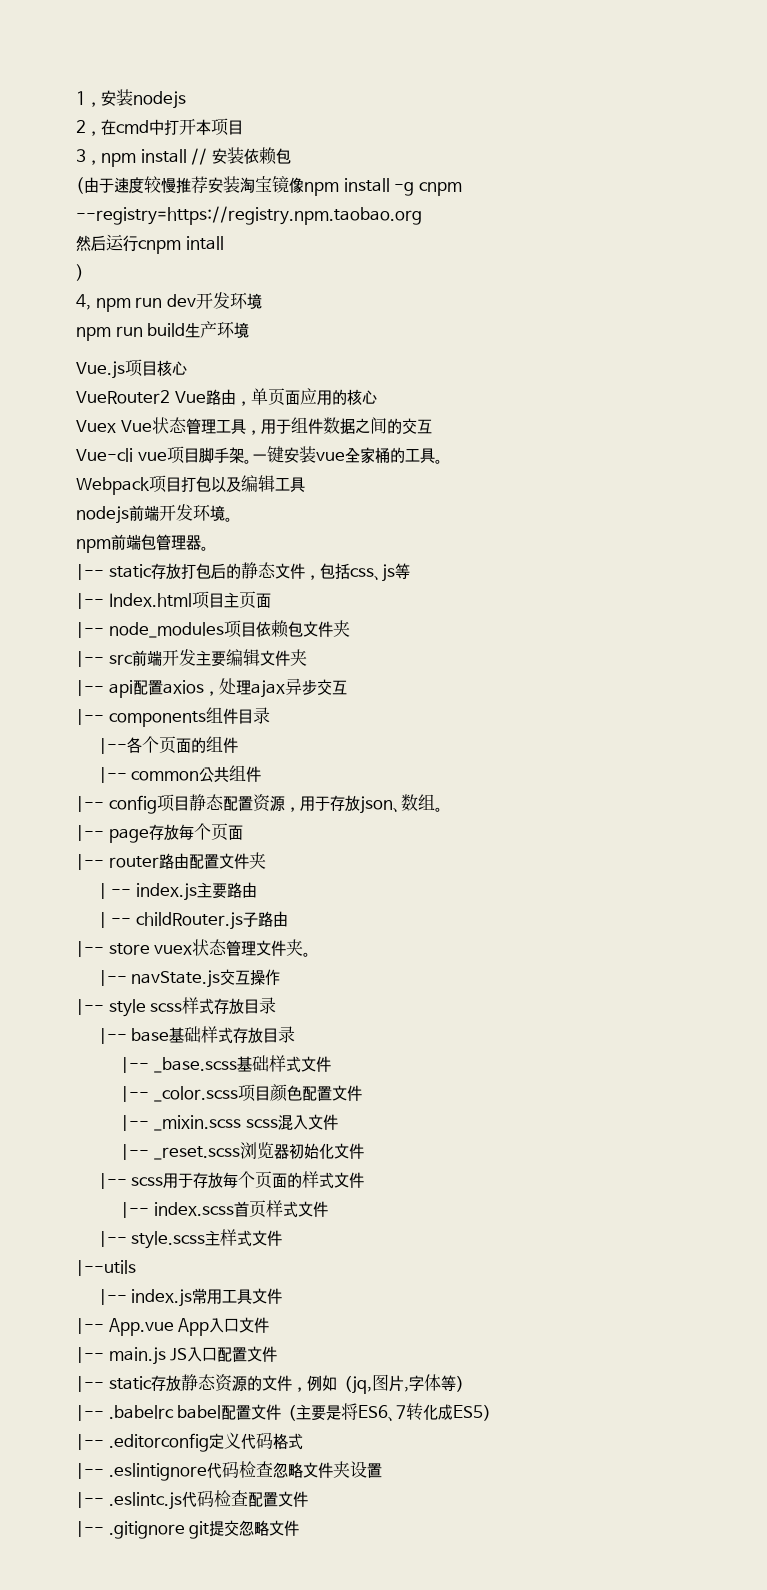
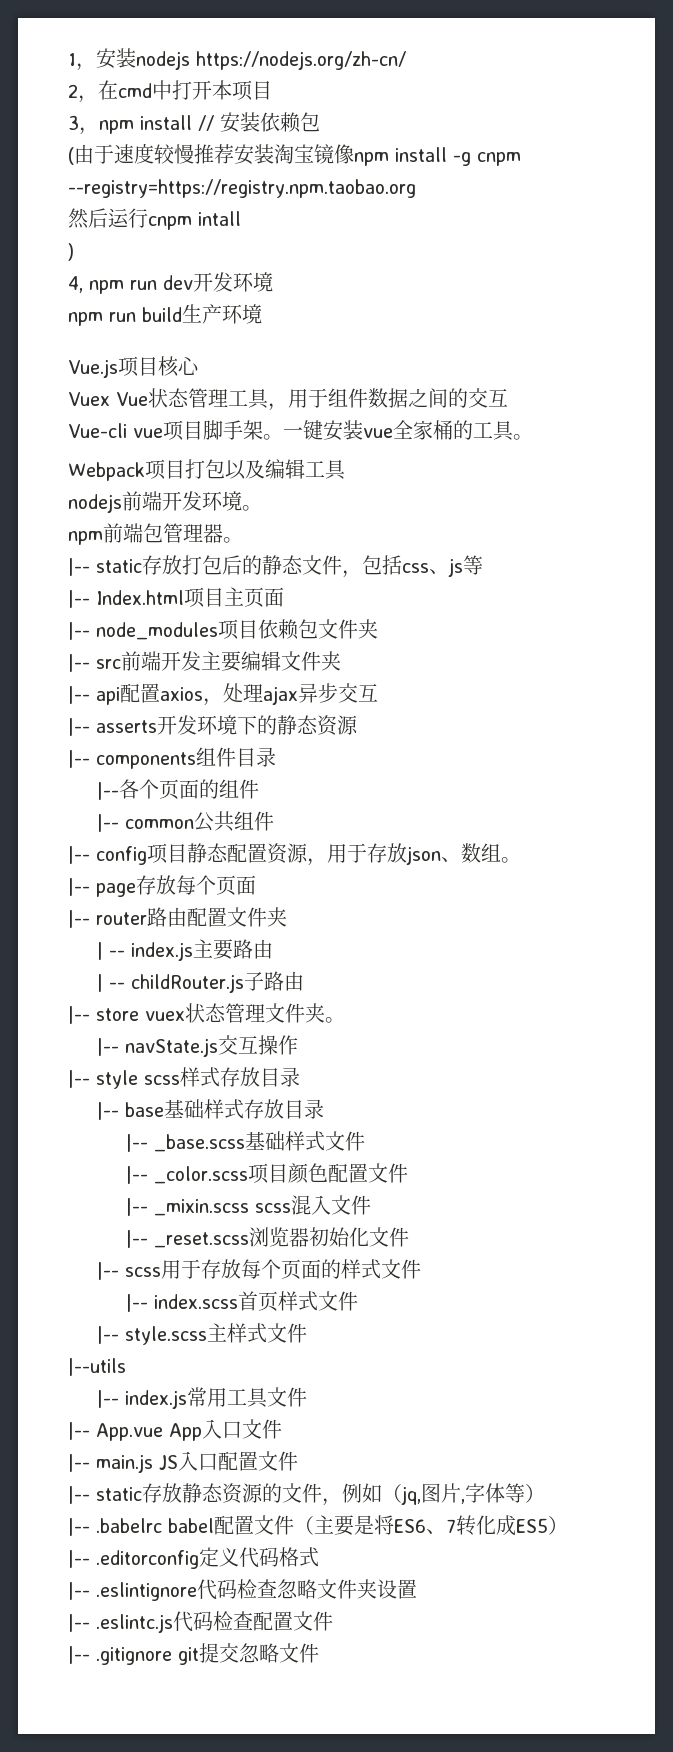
(186, 100) none -> [196,51,406,70] https://nodejs.org/zh-cn/
[76,388,377,406] // VueRouter2 Vue路由，单页面应用的核心 -> (200, 365) none
(347, 687) none -> [68,715,358,736] // |-- asserts开发环境下的静态资源

